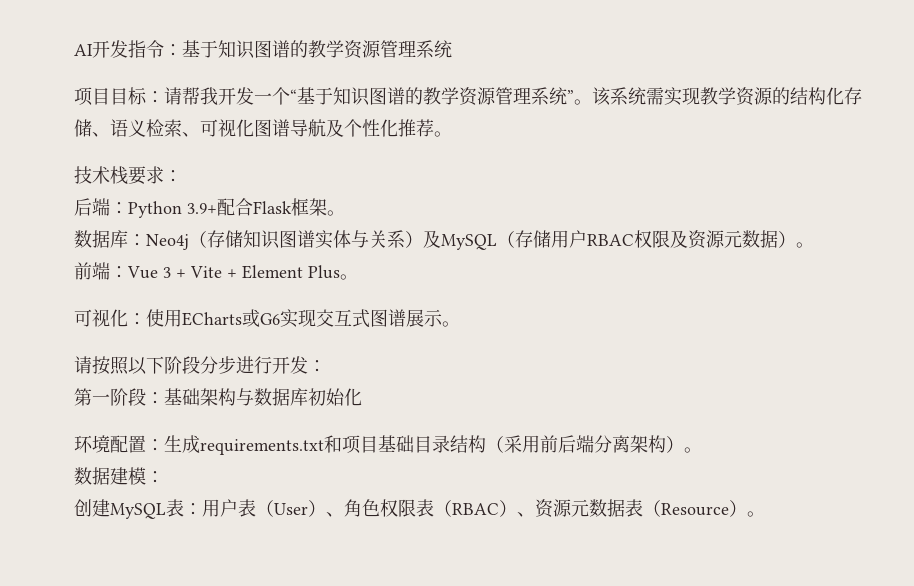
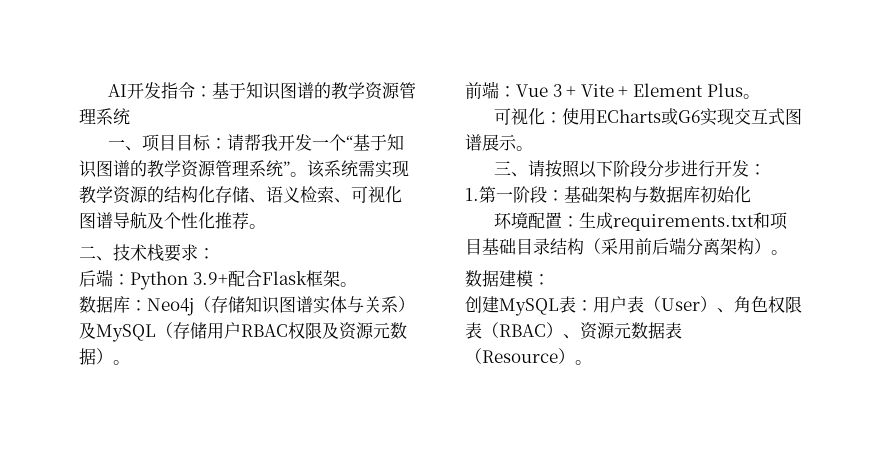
(452, 49) none -> [107,139,142,151] 一、
(452, 134) none -> [79,246,113,261] 二、
(460, 324) none -> [493,161,528,177] 三、
(326, 366) none -> [465,188,479,201] 1.

